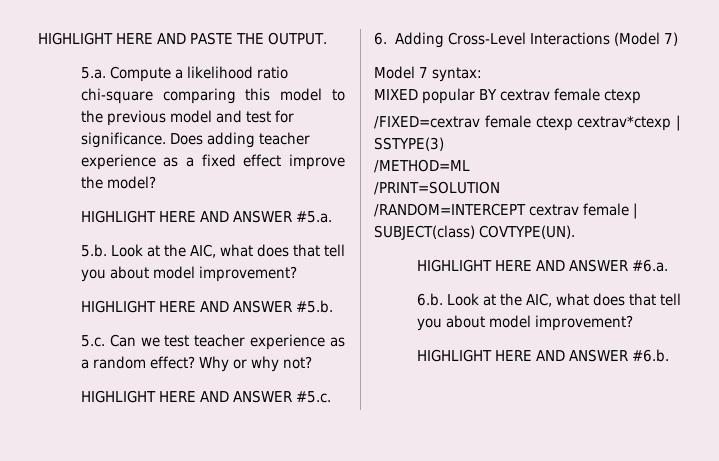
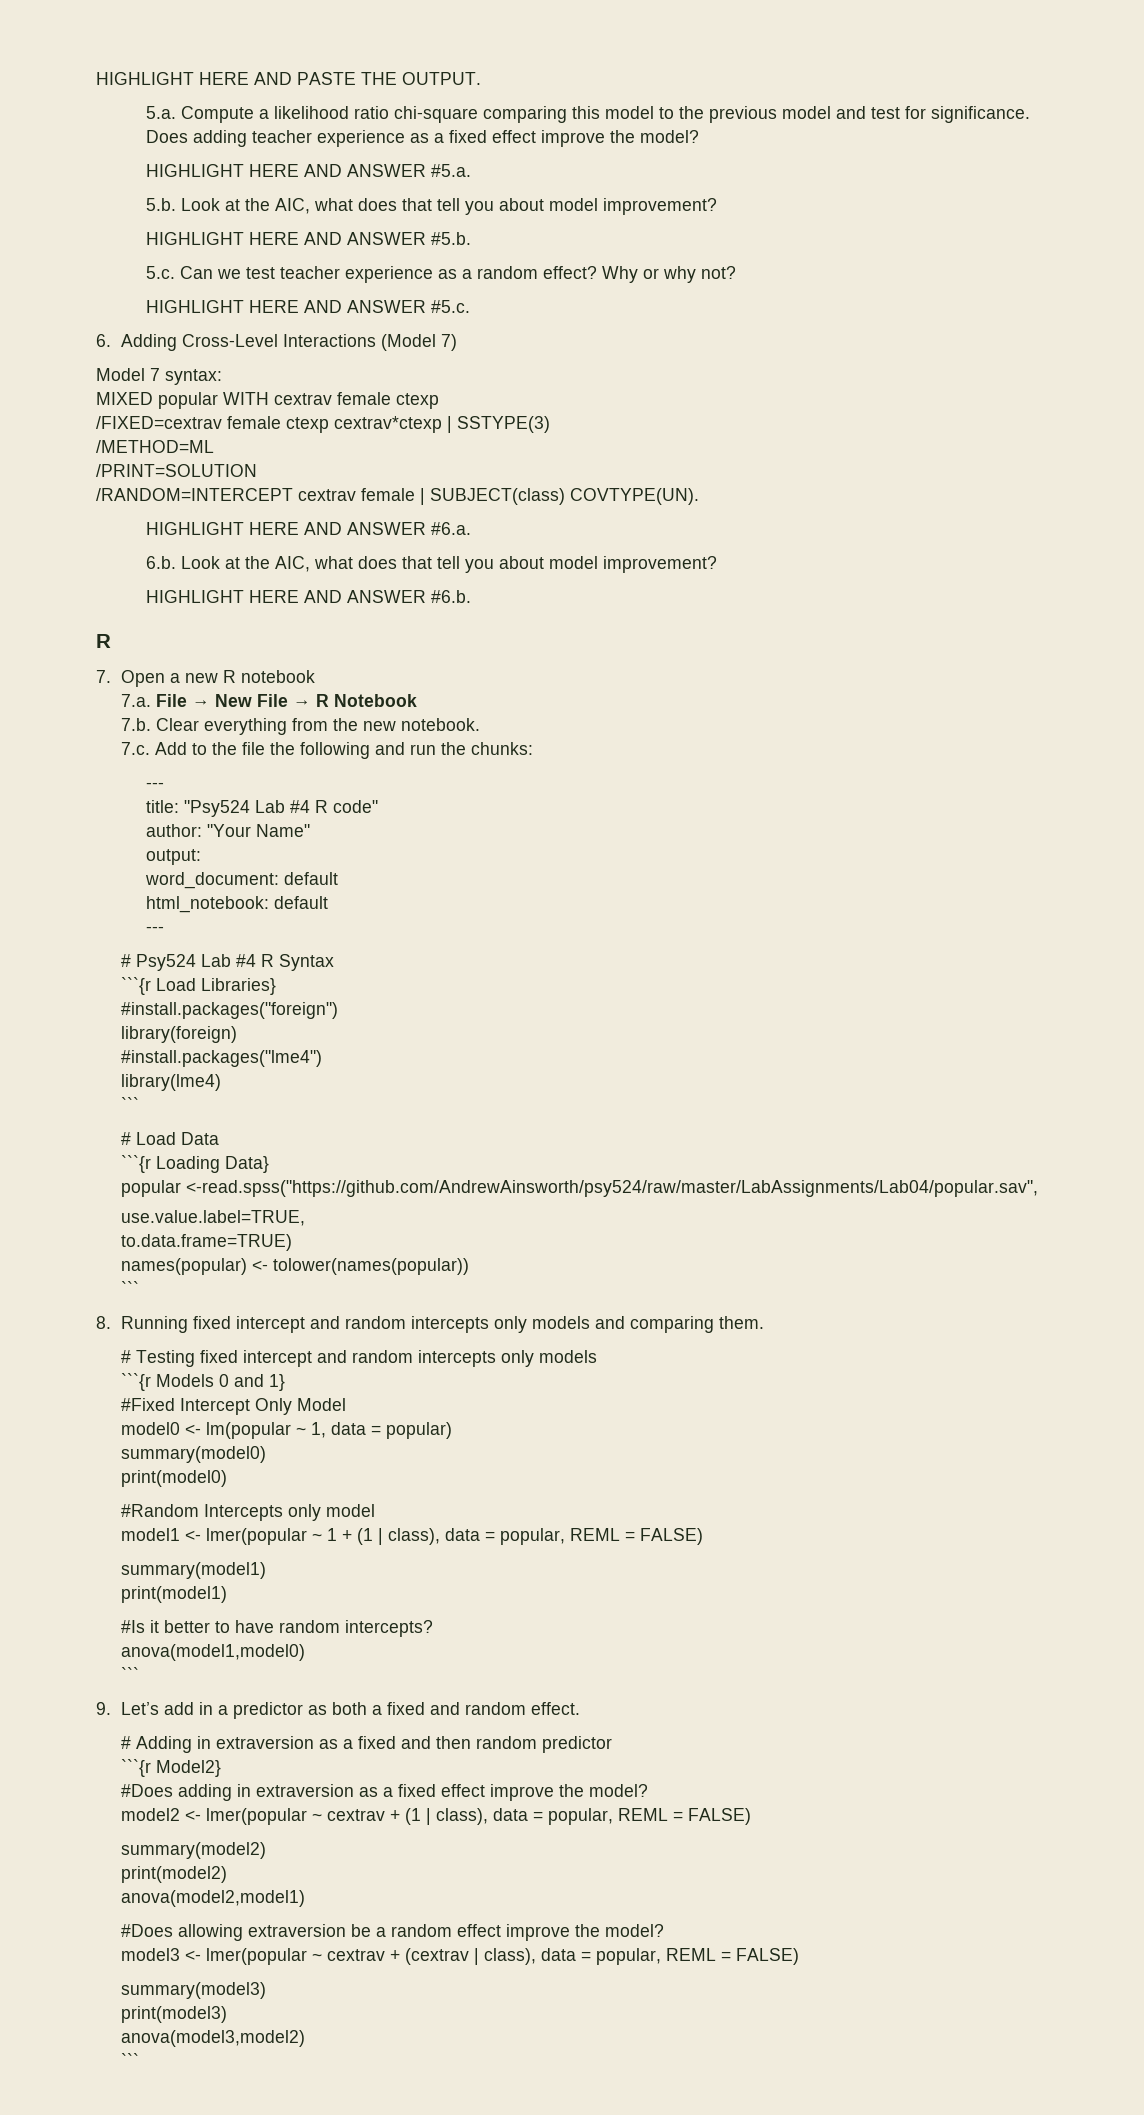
[479,89,497,100] BY -> [223,392,269,405] WITH
(669, 355) none -> [96,634,111,648] [96,670,315,687] [120,694,417,707] [120,718,480,735] [120,742,533,759] [145,782,164,789] [145,800,378,817] [145,824,310,837] [145,849,201,865] [144,872,338,889] [145,896,328,913] [145,926,164,933] [120,954,334,971] [120,977,276,995] [120,1002,338,1019] [120,1026,237,1043] [120,1050,322,1067] [120,1074,221,1091] [120,1097,139,1111] [120,1132,219,1145] [120,1155,269,1173] [120,1180,1038,1197] [120,1210,305,1226] [120,1234,292,1251] [120,1258,469,1275] [120,1281,139,1295] [96,1316,764,1333] [120,1350,597,1367] [120,1373,285,1391] [120,1398,346,1415] [120,1422,452,1439] [120,1446,266,1463] [120,1470,227,1487] [120,1504,375,1521] [120,1528,703,1545] [120,1562,266,1579] [120,1586,227,1603] [120,1620,433,1637] [120,1644,305,1661] [120,1667,139,1681] [96,1702,580,1719] [120,1736,612,1753] [120,1759,221,1777] [120,1784,648,1801] [120,1808,751,1825] [120,1842,266,1859] [120,1866,227,1883] [120,1890,305,1907] [120,1924,664,1941] [120,1948,799,1965] [120,1982,266,1999] [120,2006,227,2023] [120,2030,305,2047] [120,2053,139,2067] // R // 7. Open a new R notebook // 7.a. File → New File → R Notebook // 7.b. Clear everything from the new notebook. // 7.c. Add to the file the following and run the chunks: // --- // title: "Psy524 Lab #4 R code" // author: "Your Name" // output: // word_document: default // html_notebook: default // --- // # Psy524 Lab #4 R Syntax // ```{r Load Libraries} // #install.packages("foreign") // library(foreign) // #install.packages("lme4") // library(lme4) // ``` // # Load Data // ```{r Loading Data} // popular <-read.spss("https://github.com/AndrewAinsworth/psy524/raw/master/LabAssignments/Lab04/popular.sav", // use.value.label=TRUE, // to.data.frame=TRUE) // names(popular) <- tolower(names(popular)) // ``` // 8. Running fixed intercept and random intercepts only models and comparing them. // # Testing fixed intercept and random intercepts only models // ```{r Models 0 and 1} // #Fixed Intercept Only Model // model0 <- lm(popular ~ 1, data = popular) // summary(model0) // print(model0) // #Random Intercepts only model // model1 <- lmer(popular ~ 1 + (1 | class), data = popular, REML = FALSE) // summary(model1) // print(model1) // #Is it better to have random intercepts? // anova(model1,model0) // ``` // 9. Let’s add in a predictor as both a fixed and random effect. // # Adding in extraversion as a fixed and then random predictor // ```{r Model2} // #Does adding in extraversion as a fixed effect improve the model? // model2 <- lmer(popular ~ cextrav + (1 | class), data = popular, REML = FALSE) // summary(model2) // print(model2) // anova(model2,model1) // #Does allowing extraversion be a random effect improve the model? // model3 <- lmer(popular ~ cextrav + (cextrav | class), data = popular, REML = FALSE) // summary(model3) // print(model3) // anova(model3,model2) // ```

